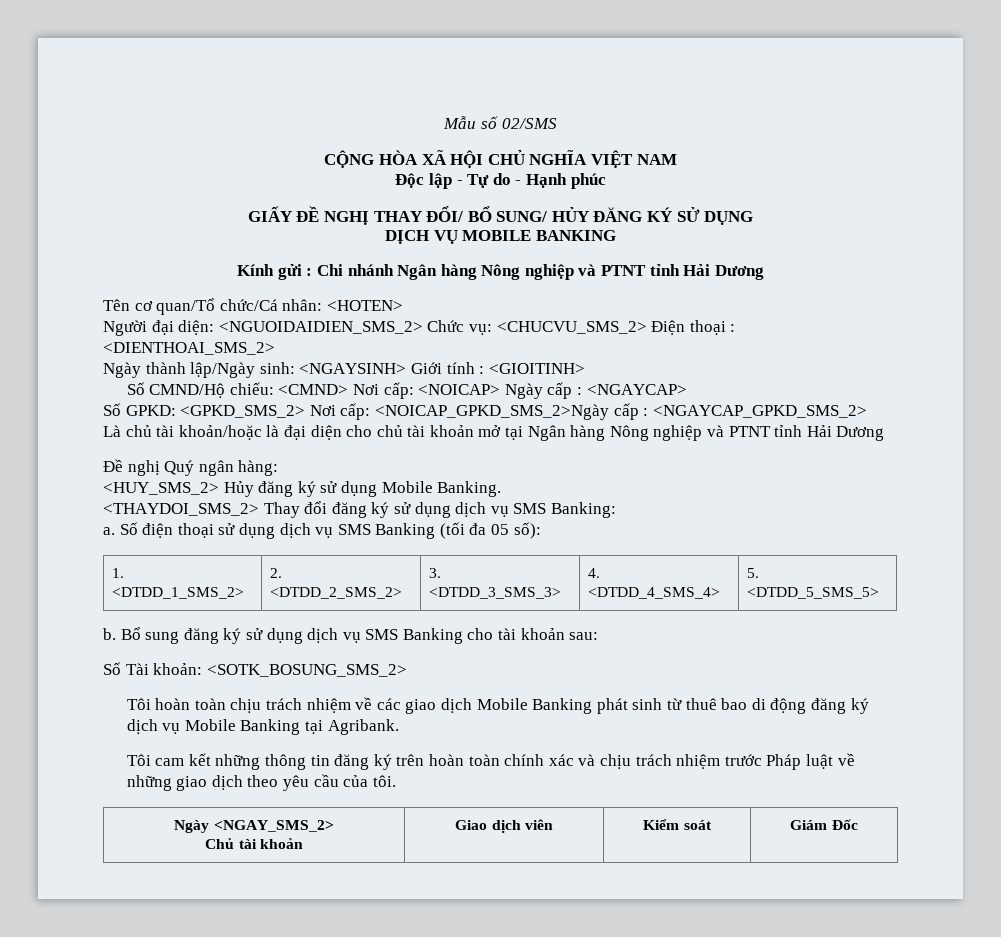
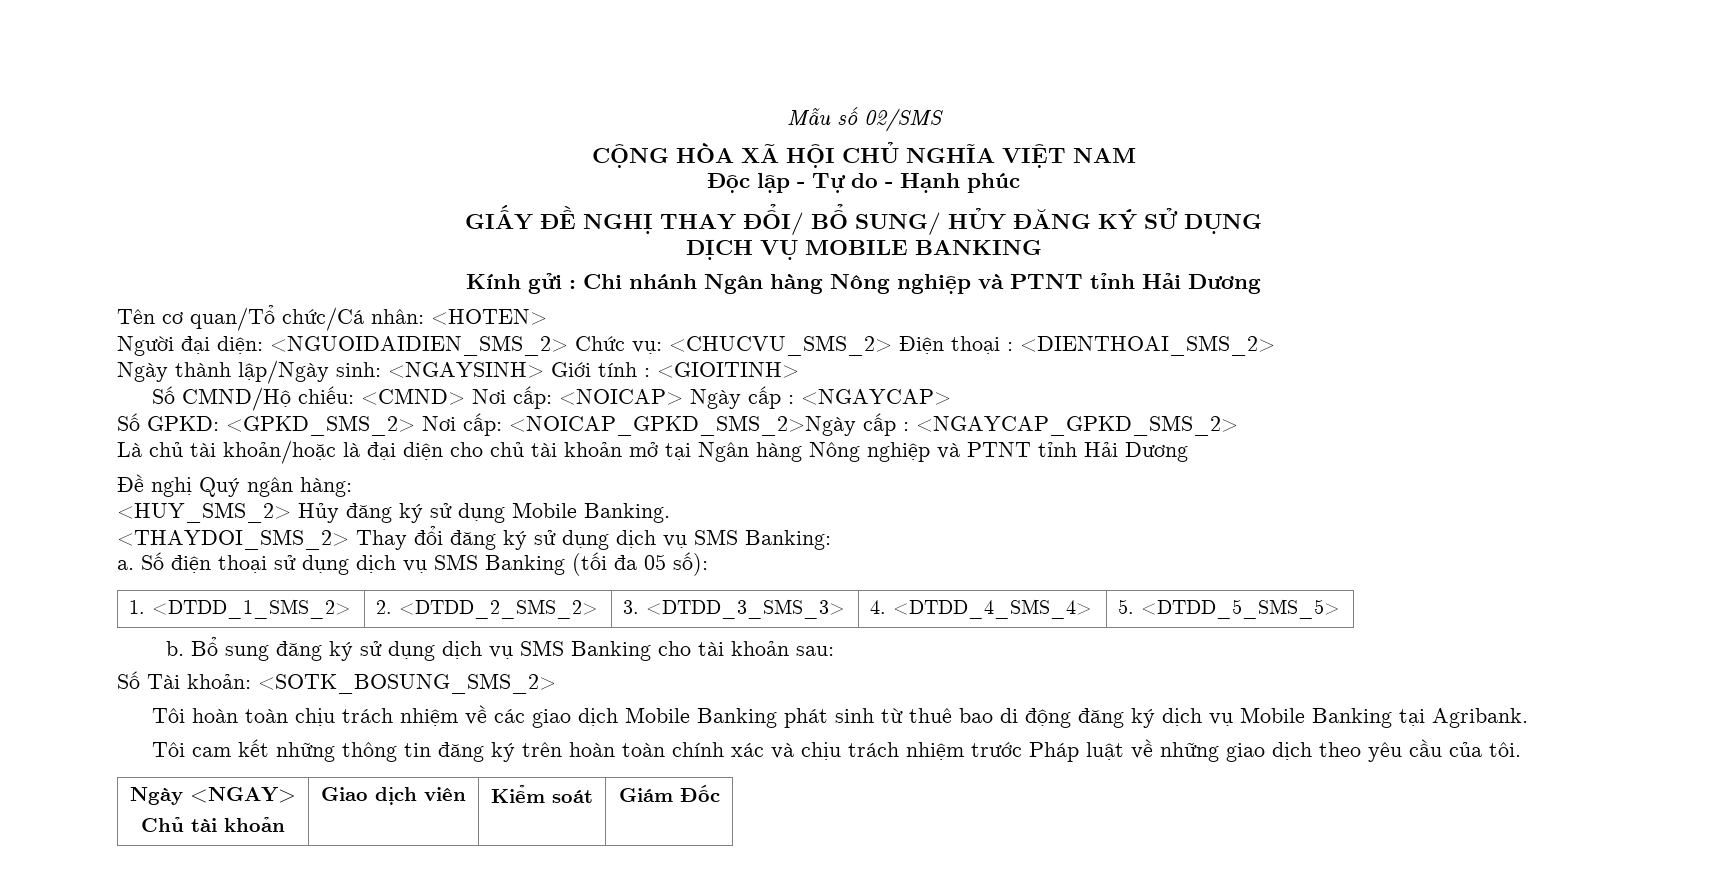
[213,820,334,832] <NGAY_SMS_2> -> [190,787,296,803] <NGAY>

